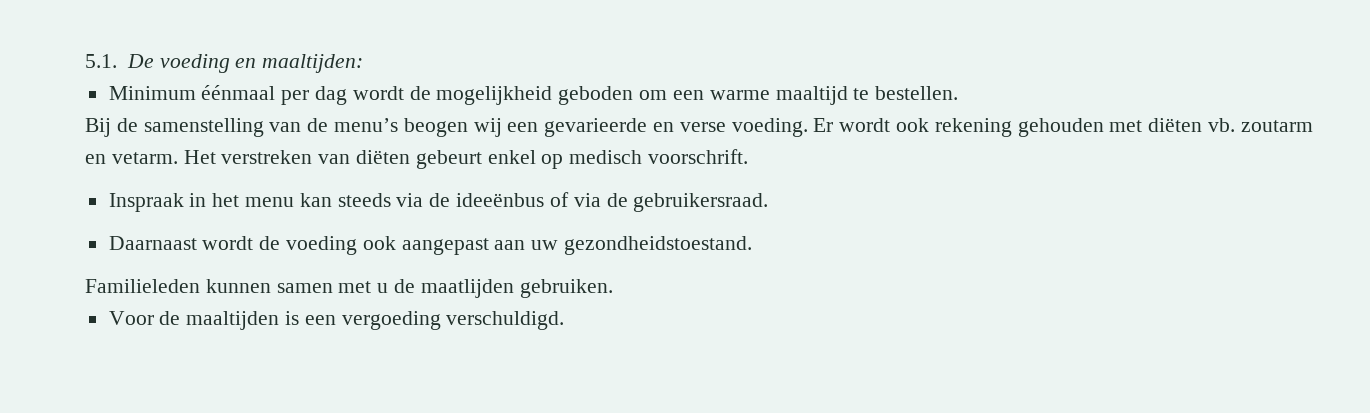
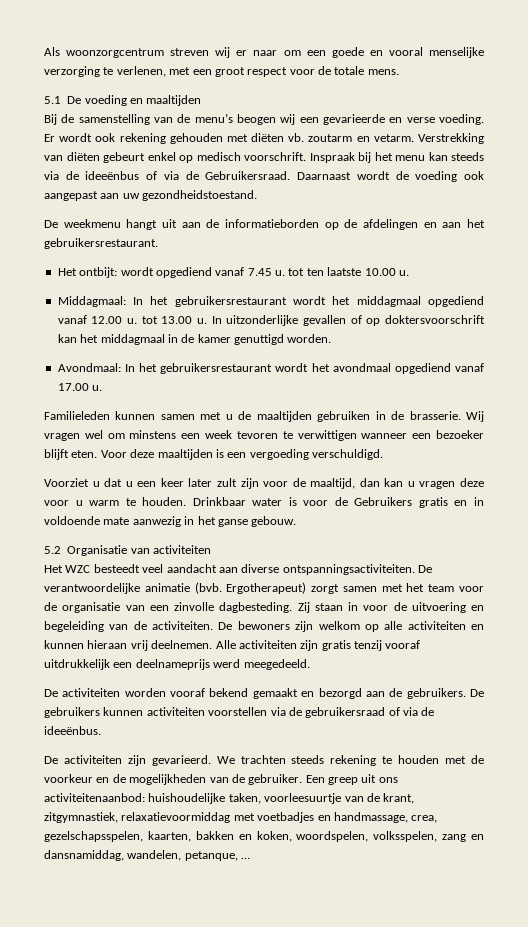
[85,54,364,73] [108,85,959,105] 5.1. De voeding en maaltijden: // Minimum éénmaal per dag wordt de mogelijkheid geboden om een warme maaltijd te bestellen. -> [44,47,484,58] [44,66,399,77] [44,95,202,106] Als woonzorgcentrum streven wij er naar om een goede en vooral menselijke verzorging te verlenen, met een groot respect voor de totale mens. // 5.1 De voeding en maaltijden
[183,150,313,164] Het verstreken -> [418,133,485,144] Verstrekking
[108,193,207,212] // Inspraak in -> [309,152,371,163] Inspraak bij
[633,193,769,212] gebruikersraad. // -> [205,171,291,180] Gebruikersraad.
(753, 245) none -> [44,219,486,230] [44,238,158,249] [57,267,409,278] [57,296,484,307] [57,315,486,326] [57,334,332,345] [57,363,484,374] [57,383,103,391] // De weekmenu hangt uit aan de informatieborden op de afdelingen en aan het gebruikersrestaurant. // Het ontbijt: wordt opgediend vanaf 7.45 u. tot ten laatste 10.00 u. // Middagmaal: In het gebruikersrestaurant wordt het middagmaal opgediend vanaf 12.00 u. tot 13.00 u. In uitzonderlijke gevallen of op doktersvoorschrift kan het middagmaal in de kamer genuttigd worden. // Avondmaal: In het gebruikersrestaurant wordt het avondmaal opgediend vanaf 17.00 u.
[420,279,613,298] [108,311,181,325] maatlijden gebruiken. // Voor de -> [256,411,484,422] [44,430,484,441] [44,449,155,460] maaltijden gebruiken in de brasserie. Wij vragen wel om minstens een week tevoren te verwittigen wanneer een bezoeker blijft eten. Voor deze
(565, 320) none -> [44,478,484,489] [44,497,485,508] [44,516,297,527] [44,545,211,556] [44,564,432,575] [44,582,484,594] [44,602,484,613] [44,621,485,632] [44,640,421,651] [44,659,310,670] [44,688,485,699] [44,707,435,718] [44,726,101,735] [44,755,485,766] [44,774,398,785] [44,793,415,804] [44,812,438,823] [44,831,484,842] [44,850,251,861] // Voorziet u dat u een keer later zult zijn voor de maaltijd, dan kan u vragen deze voor u warm te houden. Drinkbaar water is voor de Gebruikers gratis en in voldoende mate aanwezig in het ganse gebouw. // 5.2 Organisatie van activiteiten // Het WZC besteedt veel aandacht aan diverse ontspanningsactiviteiten. De verantwoordelijke animatie (bvb. Ergotherapeut) zorgt samen met het team voor de organisatie van een zinvolle dagbesteding. Zij staan in voor de uitvoering en begeleiding van de activiteiten. De bewoners zijn welkom op alle activiteiten en kunnen hieraan vrij deelnemen. Alle activiteiten zijn gratis tenzij vooraf uitdrukkelijk een deelnameprijs werd meegedeeld. // De activiteiten worden vooraf bekend gemaakt en bezorgd aan de gebruikers. De gebruikers kunnen activiteiten voorstellen via de gebruikersraad of via de ideeënbus. // De activiteiten zijn gevarieerd. We trachten steeds rekening te houden met de voorkeur en de mogelijkheden van de gebruiker. Een greep uit ons activiteitenaanbod: huishoudelijke taken, voorleesuurtje van de krant, zitgymnastiek, relaxatievoormiddag met voetbadjes en handmassage, crea, gezelschapsspelen, kaarten, bakken en koken, woordspelen, volksspelen, zang en dansnamiddag, wandelen, petanque, …

